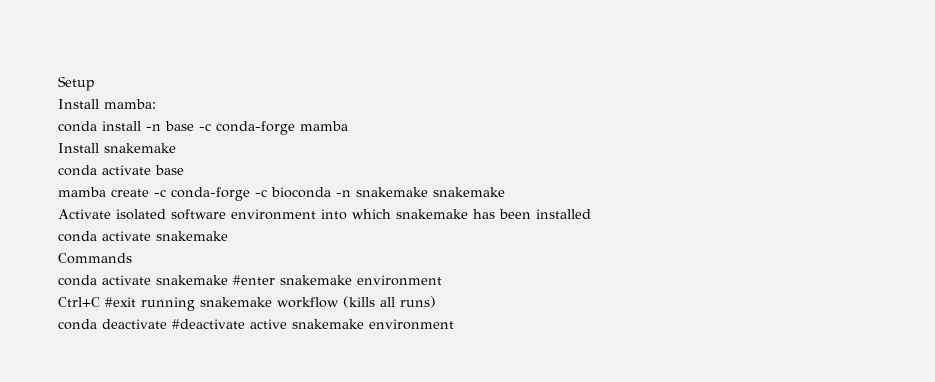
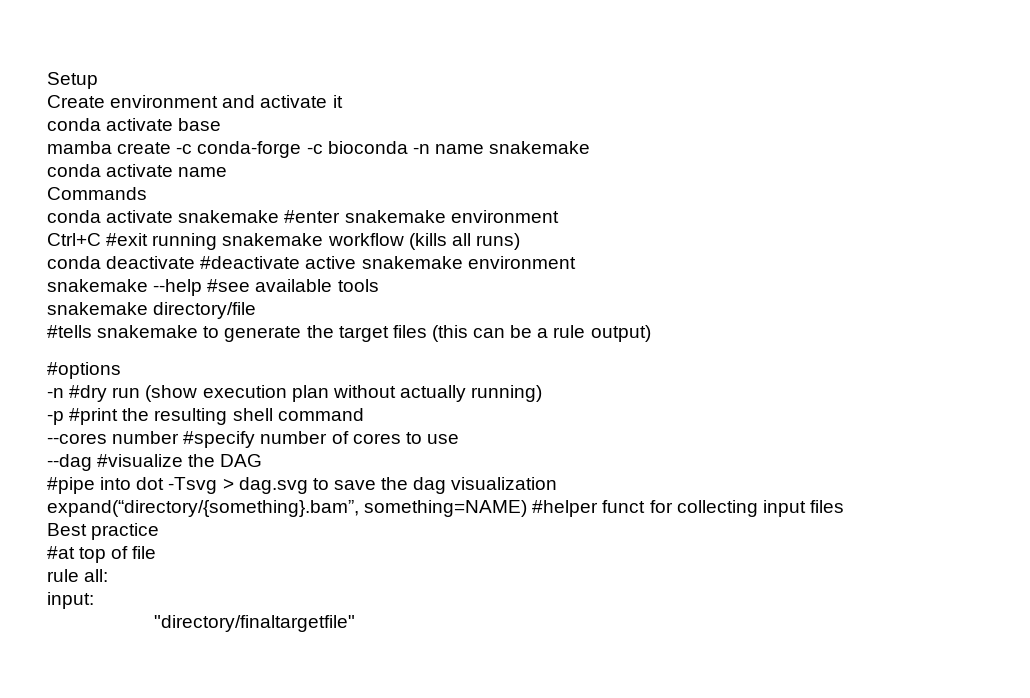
[58,99,156,109] [58,121,348,135] [58,143,176,153] Install mamba: // conda install -n base -c conda-forge mamba // Install snakemake -> [47,95,343,108] Create environment and activate it
[356,187,505,197] [58,209,591,220] [58,231,228,242] snakemake snakemake // Activate isolated software environment into which snakemake has been installed // conda activate snakemake -> [434,141,591,154] [47,164,228,177] name snakemake // conda activate name
(454, 324) none -> [47,279,379,296] [47,302,257,319] [47,325,651,342] [47,362,121,379] [47,385,543,402] [47,408,364,425] [47,431,459,448] [47,454,263,471] [47,477,558,494] [47,500,844,517] [47,523,160,540] [47,546,157,563] [47,569,109,582] [47,592,94,609] [154,615,356,632] // snakemake --help #see available tools // snakemake directory/file // #tells snakemake to generate the target files (this can be a rule output) // #options // -n #dry run (show execution plan without actually running) // -p #print the resulting shell command // --cores number #specify number of cores to use // --dag #visualize the DAG // #pipe into dot -Tsvg > dag.svg to save the dag visualization // expand(“directory/{something}.bam”, something=NAME) #helper funct for collecting input files // Best practice // #at top of file // rule all: // input: // "directory/finaltargetfile"

